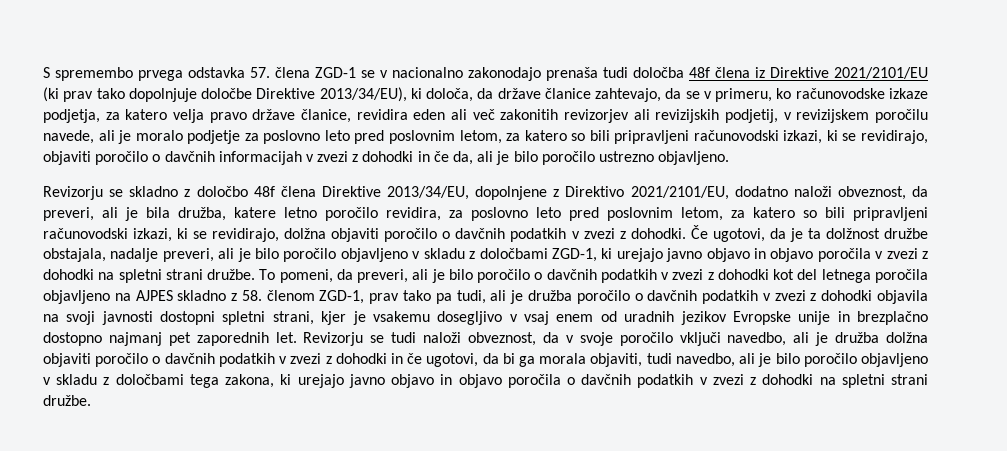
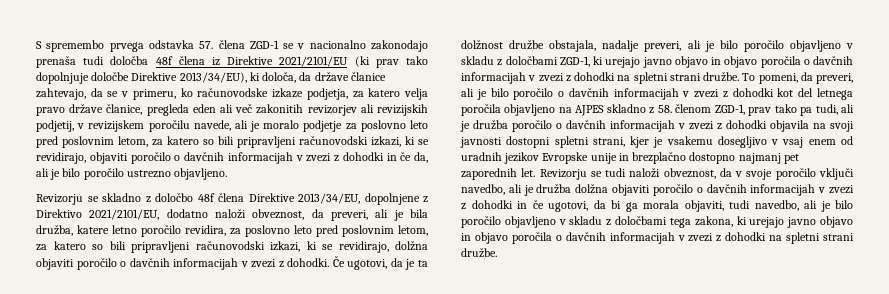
[356,109,408,120] revidira -> [146,104,189,116] pregleda
[510,228,567,242] podatkih -> [173,258,239,270] informacijah
(871, 255) none -> [803,56,853,65] [461,72,526,84] o davčnih informacijah
[600,269,657,283] podatkih -> [613,88,679,100] informacijah
[702,290,759,304] podatkih -> [610,120,675,132] informacijah
[218,353,275,367] podatkih -> [750,184,816,196] informacijah
[637,374,694,388] podatkih -> [609,232,675,244] informacijah

